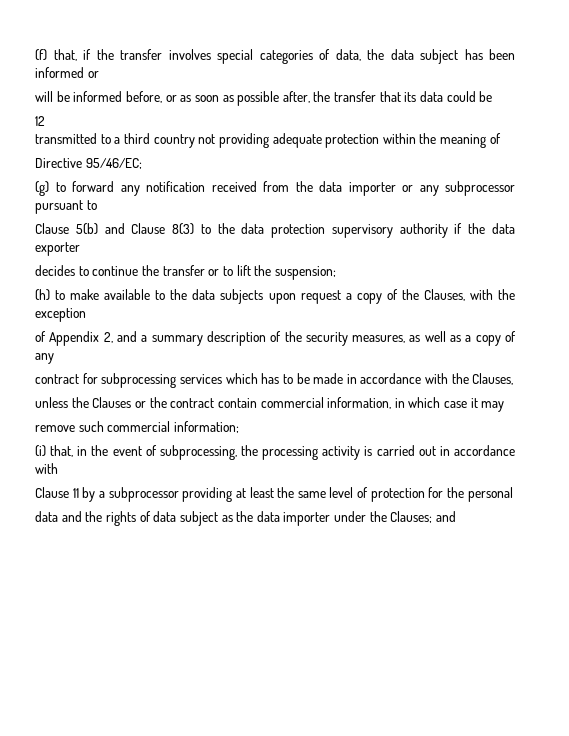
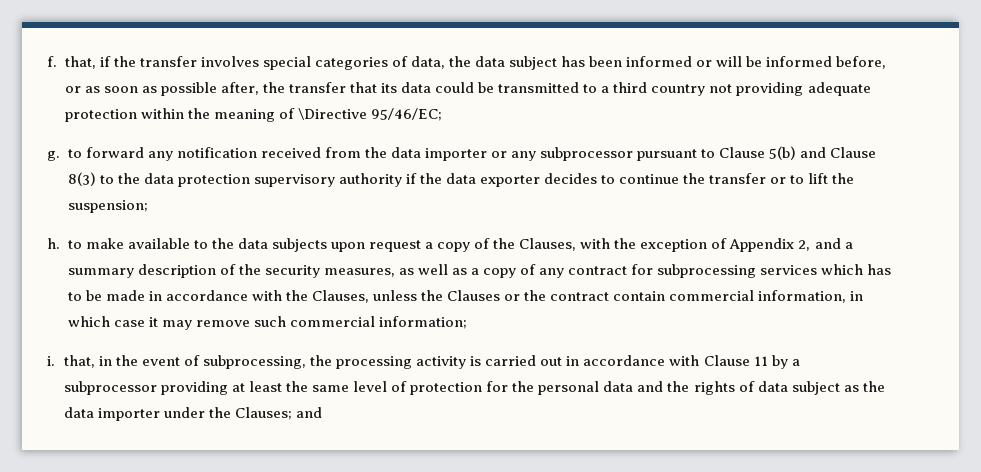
[35,49,47,61] (f) -> [47,56,57,67] f.
(99, 74) // -> (713, 63) none
[35,116,45,126] // 12 // -> (495, 87) none
[35,158,82,168] // Directive -> [297,108,367,120] \Directive
[35,181,49,196] (g) -> [47,151,60,161] g.
(97, 205) // -> (716, 153) none
(80, 249) // -> (540, 181) none
[35,289,50,301] (h) -> [47,238,60,249] h.
(86, 315) // -> (708, 245) none
(54, 358) // -> (565, 273) none
(514, 379) // -> (369, 296) none
(505, 406) // -> (192, 325) none
[35,445,46,457] (i) -> [47,356,55,366] i.
(58, 468) // -> (700, 360) none
(513, 494) // -> (600, 388) none

